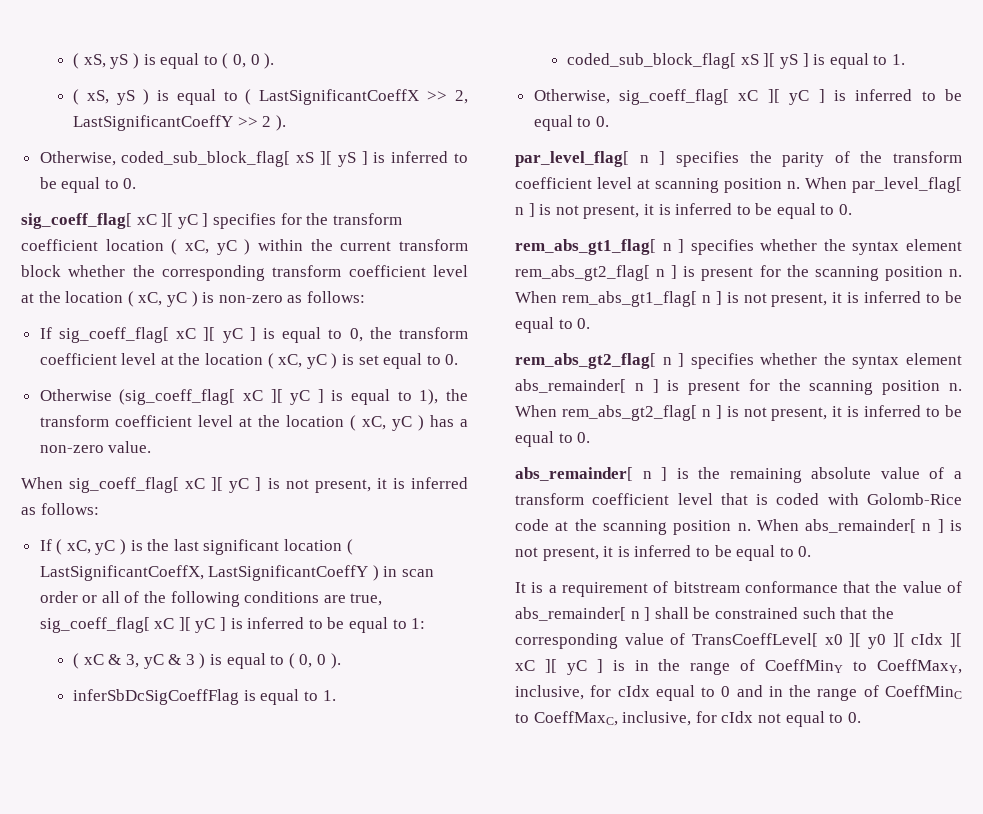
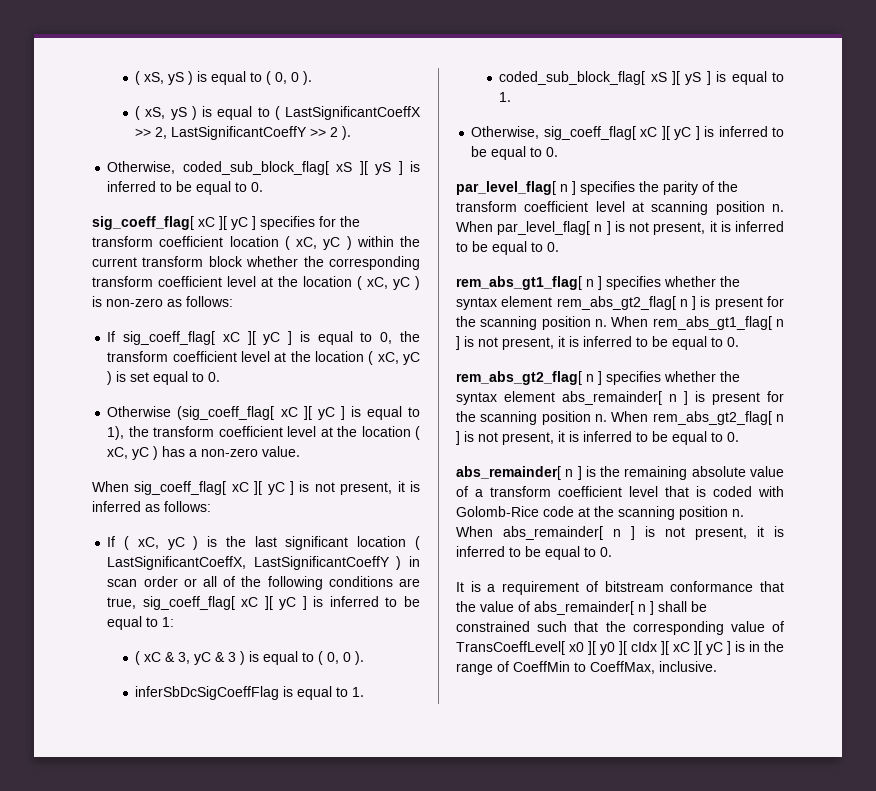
[765,659,962,674] [515,685,962,701] [515,711,861,727] CoeffMinY to CoeffMaxY, inclusive, for cIdx equal to 0 and in the range of CoeffMinC to CoeffMaxC, inclusive, for cIdx not equal to 0. -> [513,661,717,674] CoeffMin to CoeffMax, inclusive.

